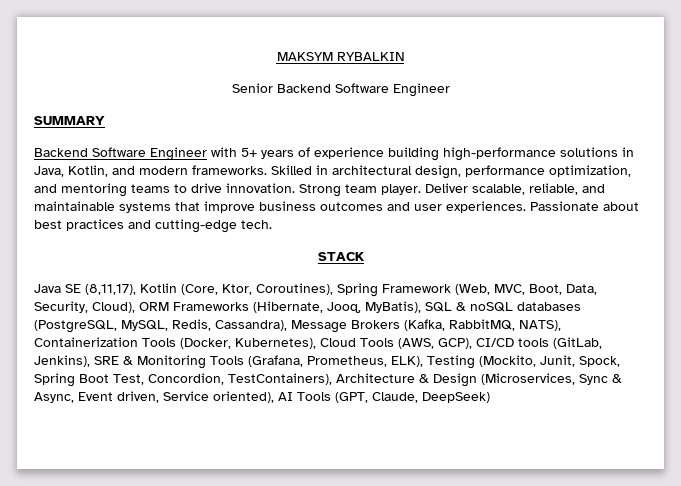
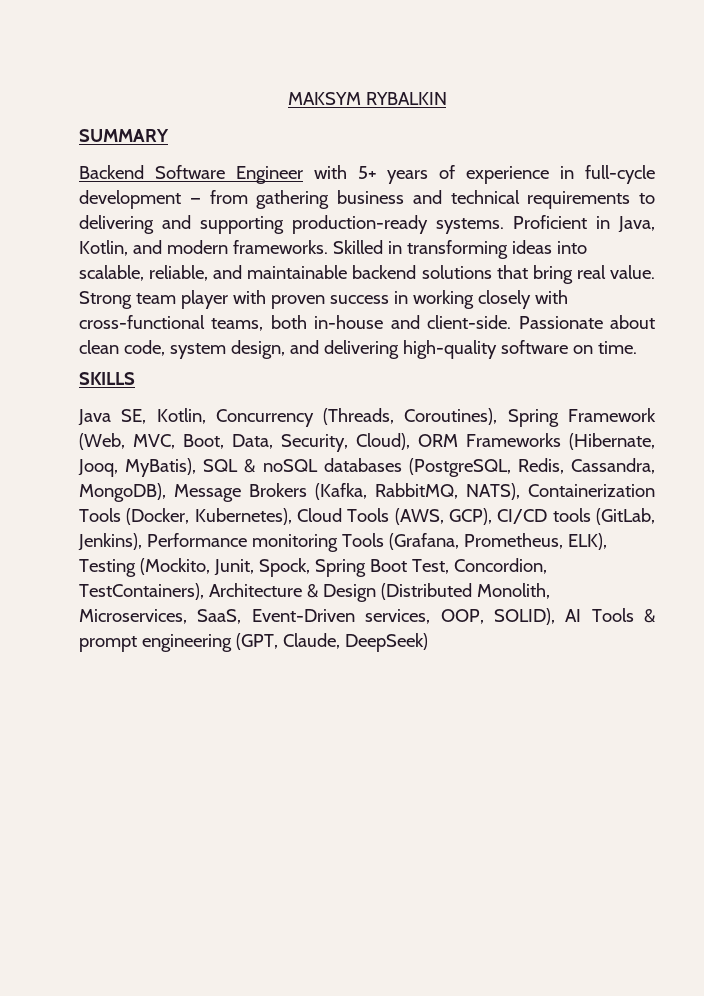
[231,83,450,97] // Senior Backend Software Engineer -> (447, 98) none
[388,147,618,161] building high-performance solutions -> [560,165,656,184] [79,190,655,209] [79,215,587,234] in full-cycle development — from gathering business and technical requirements to delivering and supporting production-ready systems. Proficient
[332,165,631,179] [34,183,605,197] [34,201,639,213] [34,219,272,233] [317,252,365,261] [34,283,252,295] architectural design, performance optimization, and mentoring teams to drive innovation. Strong team player. Deliver scalable, reliable, and maintainable systems that improve business outcomes and user experiences. Passionate about best practices and cutting-edge tech. // STACK // Java SE (8,11,17), Kotlin (Core, Ktor, -> [406,240,587,259] [79,265,655,284] [79,290,568,309] [79,315,655,331] [79,340,637,359] [79,372,135,385] [78,408,395,427] transforming ideas into scalable, reliable, and maintainable backend solutions that bring real value. Strong team player with proven success in working closely with cross-functional teams, both in-house and client-side. Passionate about clean code, system design, and delivering high-quality software on time. // SKILLS // Java SE, Kotlin, Concurrency (Threads,
[121,319,287,331] MySQL, Redis, Cassandra), -> [517,458,655,474] [79,483,166,502] Redis, Cassandra, MongoDB),
[94,355,206,369] SRE & Monitoring -> [146,533,338,552] Performance monitoring
[481,373,622,385] [34,391,331,403] (Microservices, Sync & Async, Event driven, Service oriented), AI Tools -> [380,583,550,600] [79,608,655,625] [79,634,232,652] (Distributed Monolith, Microservices, SaaS, Event-Driven services, OOP, SOLID), AI Tools & prompt engineering

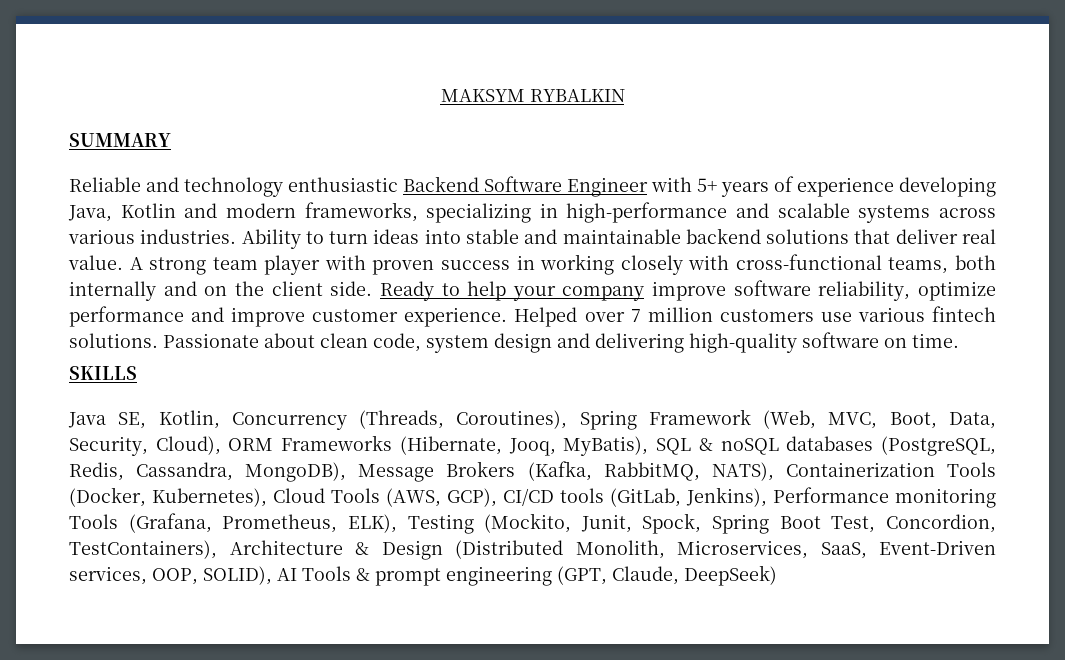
(169, 135) none -> [69,177,398,197] Reliable and technology enthusiastic
[560,165,656,184] [79,190,655,209] [79,215,655,234] [79,240,587,259] [79,265,209,281] in full-cycle development — from gathering business and technical requirements to delivering and supporting production-ready systems. Proficient in Java, Kotlin, and modern frameworks. Skilled in transforming ideas into scalable, reliable, -> [899,177,996,197] [68,202,996,223] [68,229,519,249] developing Java, Kotlin and modern frameworks, specializing in high-performance and scalable systems across various industries. Ability to turn ideas into stable
[532,265,573,284] bring -> [895,229,958,244] deliver
[79,291,132,309] Strong -> [129,257,207,275] A strong
[314,315,512,329] in-house and client-side. -> [69,280,996,301] [69,306,997,327] [69,333,158,348] internally and on the client side. Ready to help your company improve software reliability, optimize performance and improve customer experience. Helped over 7 million customers use various fintech solutions.
[230,340,285,359] design, -> [494,333,552,353] design

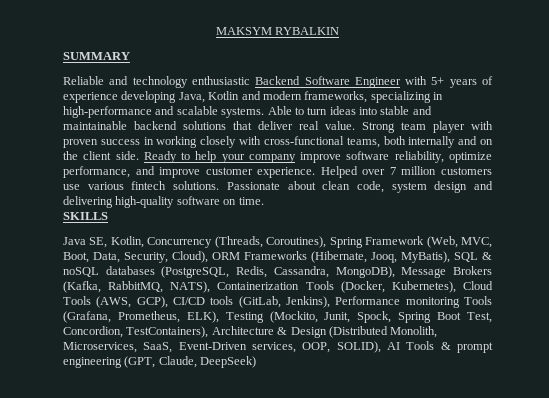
[858,205,996,223] [68,229,301,249] systems across various industries. Ability -> [221,106,292,118] systems. Able
[129,257,207,275] A strong -> [362,122,395,133] Strong
[69,306,184,327] performance -> [63,166,130,178] performance,

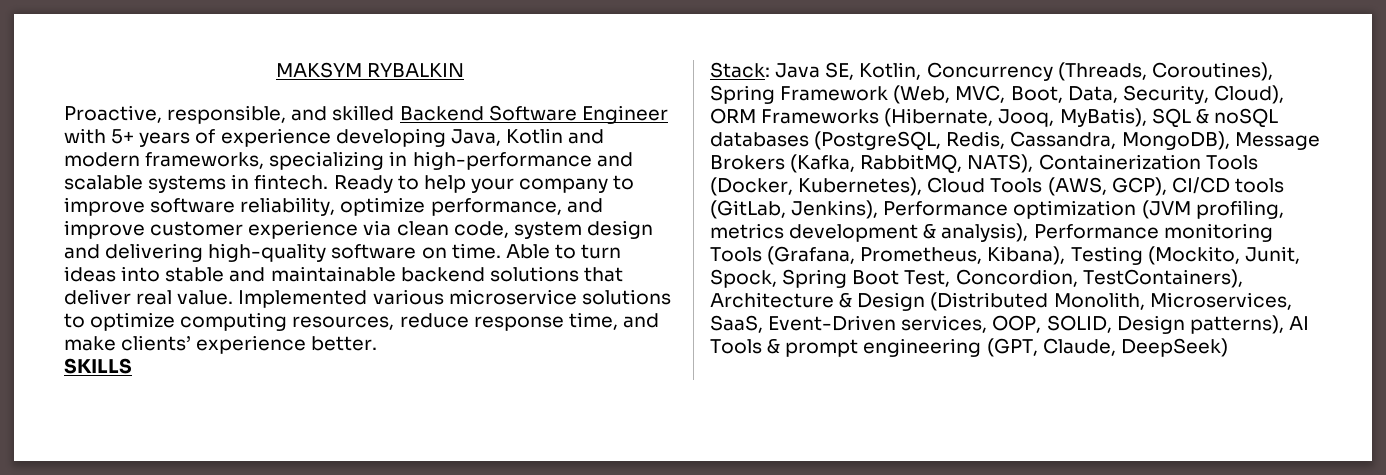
[63,52,130,60] [63,76,250,88] SUMMARY // Reliable and technology enthusiastic -> [64,105,395,124] Proactive, responsible, and skilled
[221,107,265,118] systems. -> [148,174,635,193] [64,197,603,216] [64,220,653,239] [64,243,501,262] systems in fintech. Ready to help your company to improve software reliability, optimize performance, and improve customer experience via clean code, system design and delivering high-quality software on time.
[362,121,493,133] [63,136,493,148] [63,151,492,163] [63,166,492,178] [63,181,493,193] [63,196,264,208] Strong team player with proven success in working closely with cross-functional teams, both internally and on the client side. Ready to help your company improve software reliability, optimize performance, and improve customer experience. Helped over 7 million customers use various fintech solutions. Passionate about clean code, system design and delivering high-quality software on time. -> [238,289,671,308] [64,312,659,331] [64,335,378,354] Implemented various microservice solutions to optimize computing resources, reduce response time, and make clients’ experience better.
(108, 216) none -> [710,62,770,78] Stack:
(401, 300) none -> [1013,200,1284,219] [710,223,1159,242] optimization (JVM profiling, metrics development & analysis), Performance
[186,311,219,323] ELK), -> [987,246,1066,265] Kibana),
[336,341,381,353] SOLID), -> [1046,315,1284,334] SOLID, Design patterns),

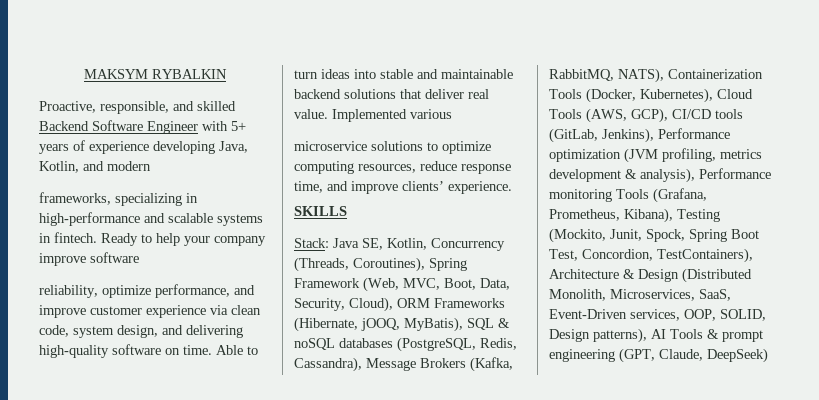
[505,128,563,144] Kotlin -> [39,161,79,173] Kotlin,
(140, 159) none -> (151, 166) //
[613,175,635,190] to -> (266, 241) none
(236, 205) none -> (139, 257) //
[586,220,653,239] design -> [117,325,158,338] design,
(444, 297) none -> (452, 114) //
[64,335,378,354] make clients’ experience better. -> [351,181,512,194] improve clients’ experience.
[998,109,1055,127] Jooq, -> [361,318,400,331] jOOQ,
[1010,131,1230,150] Cassandra, MongoDB), -> [294,357,362,372] Cassandra),

